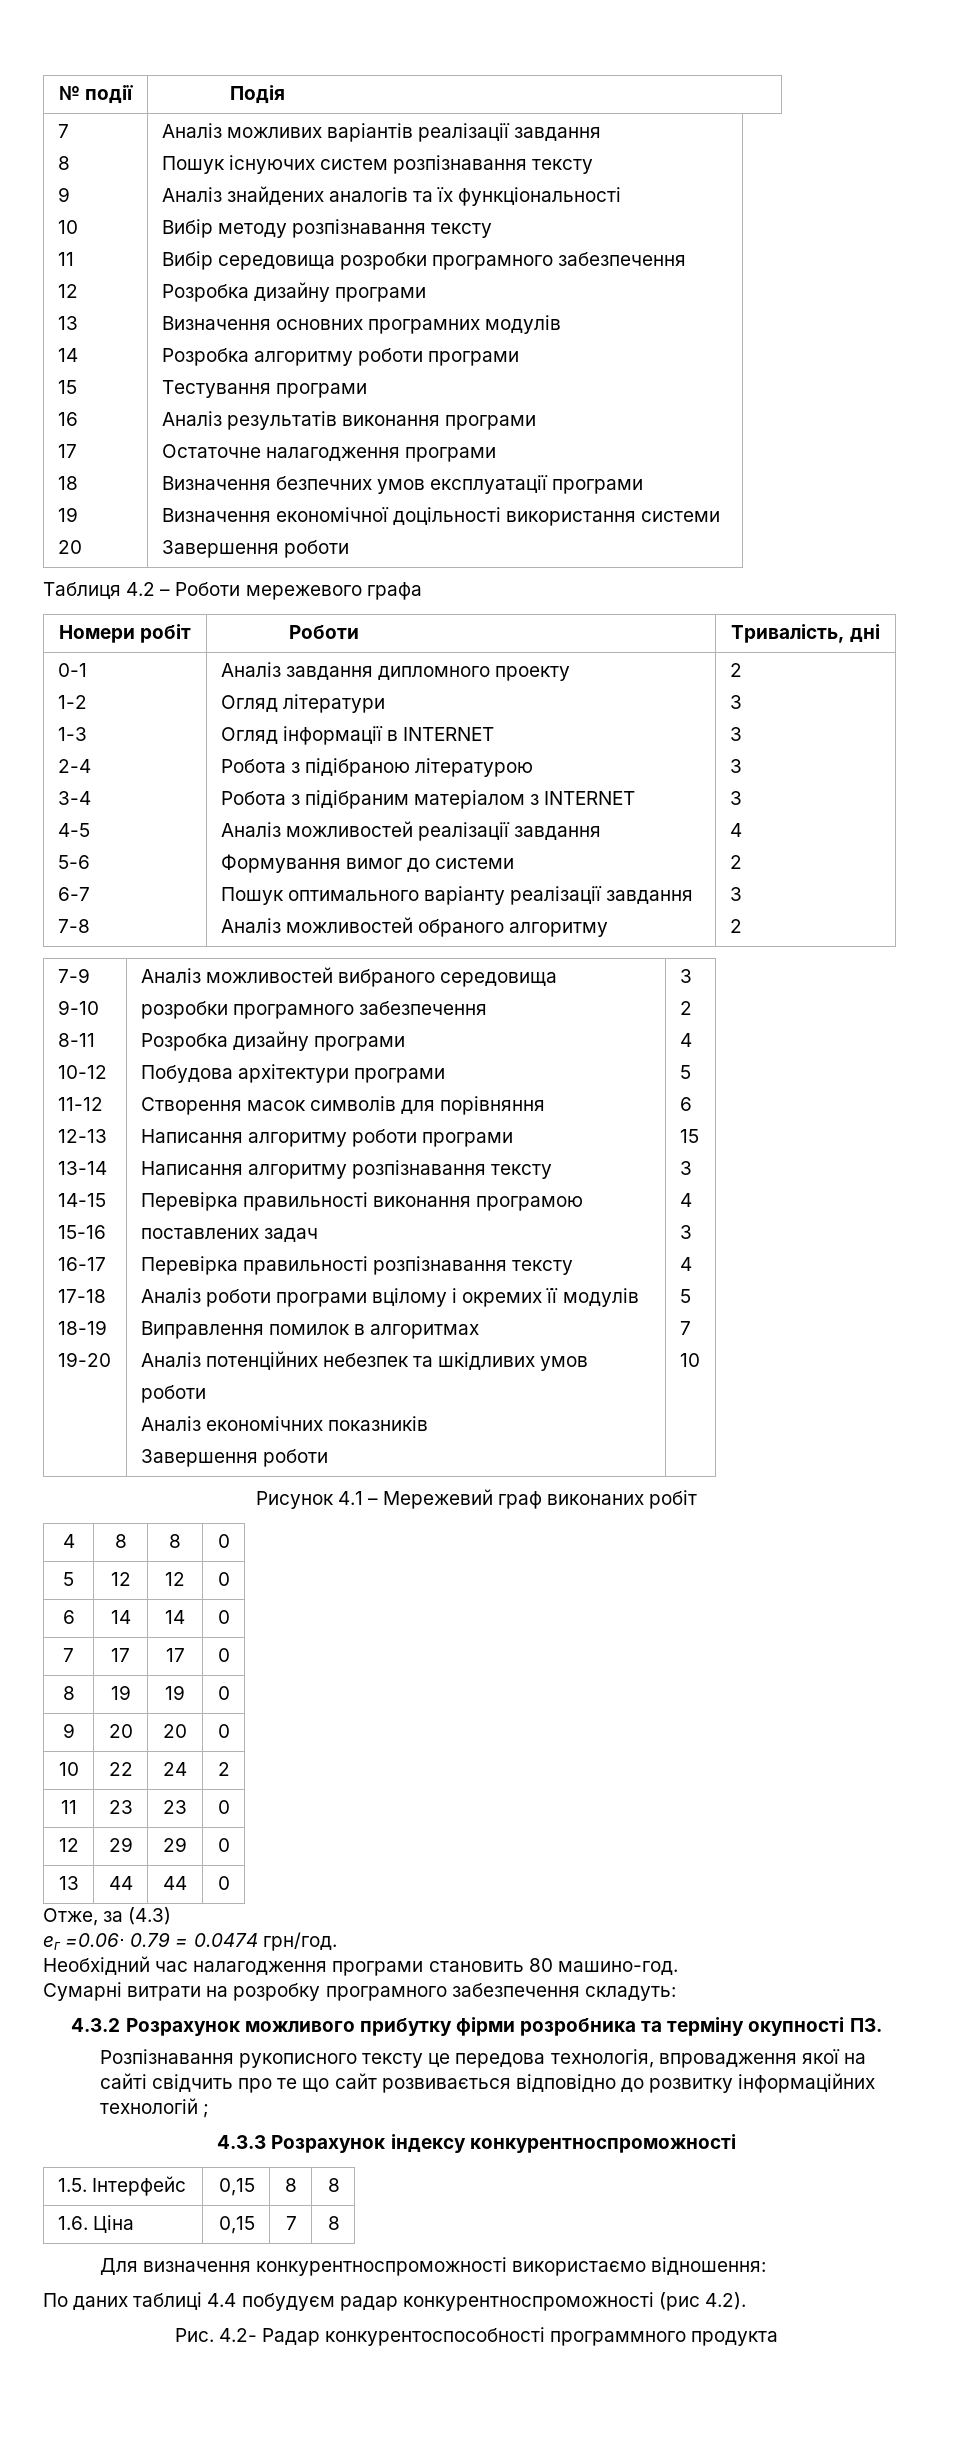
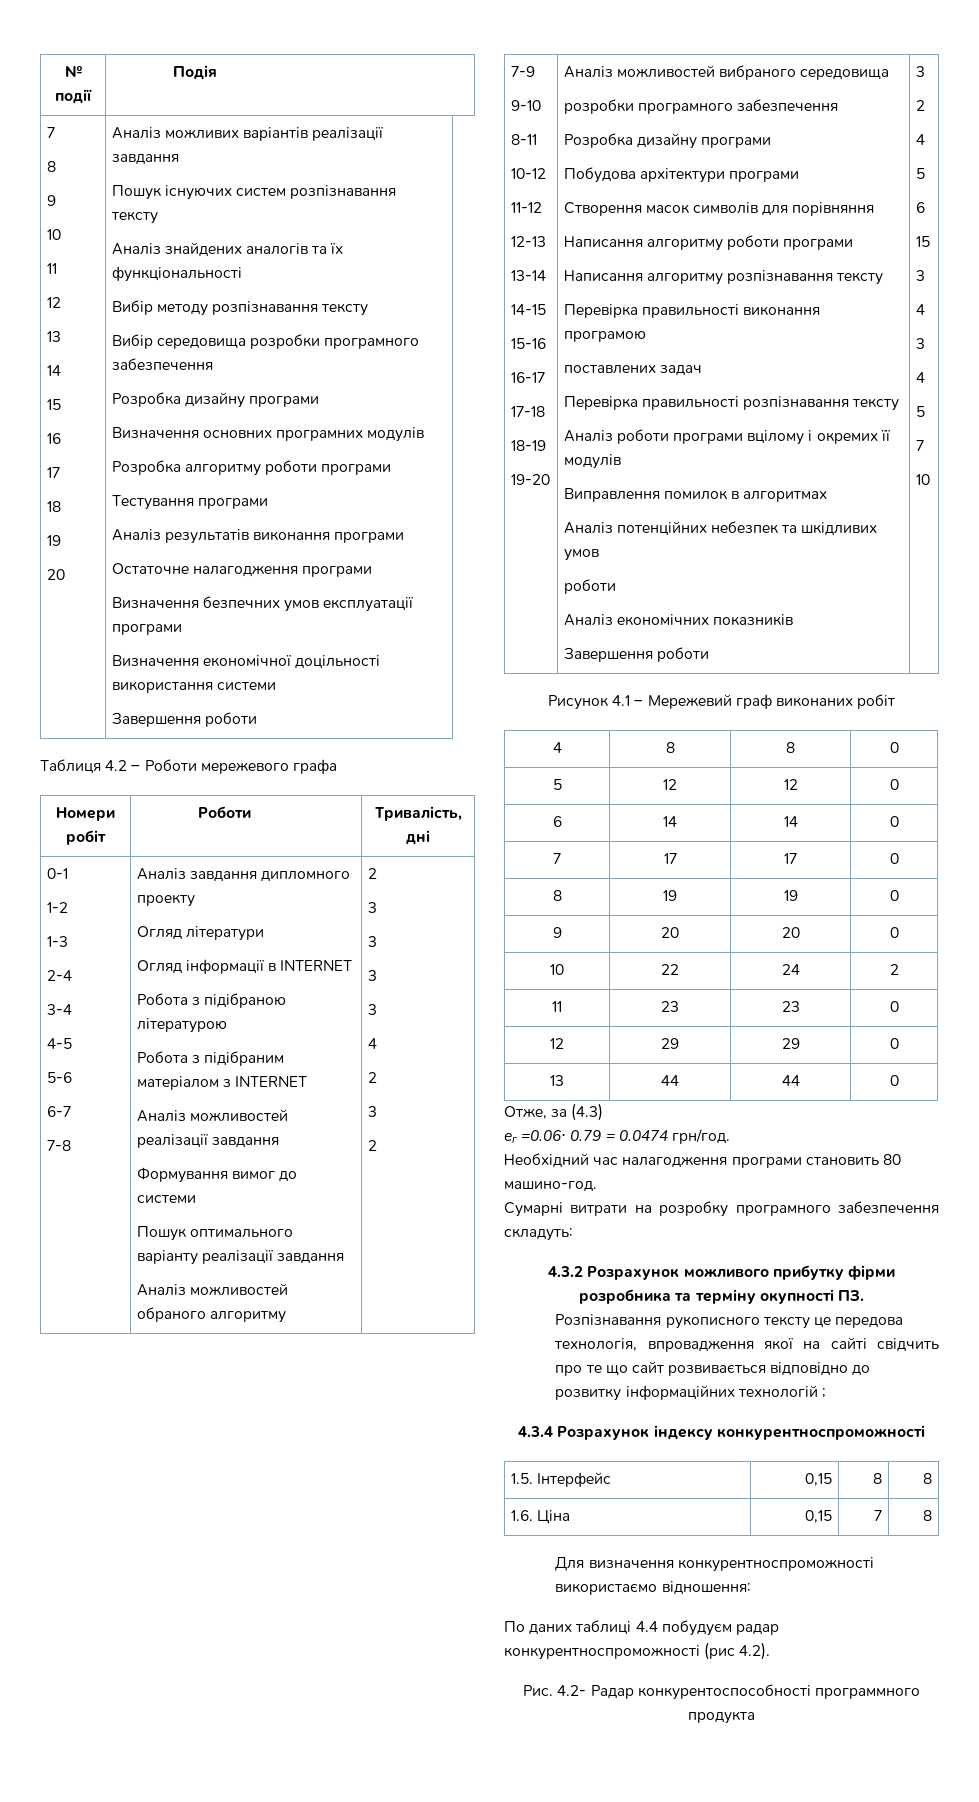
[217,2135,267,2149] 4.3.3 -> [518,1426,554,1437] 4.3.4

